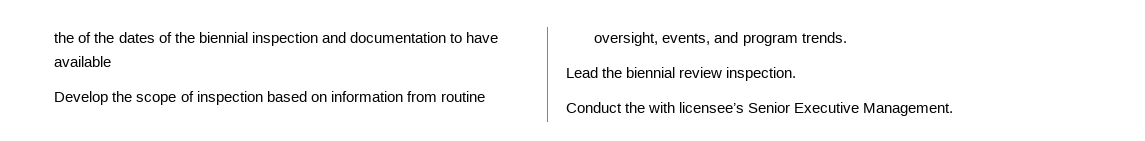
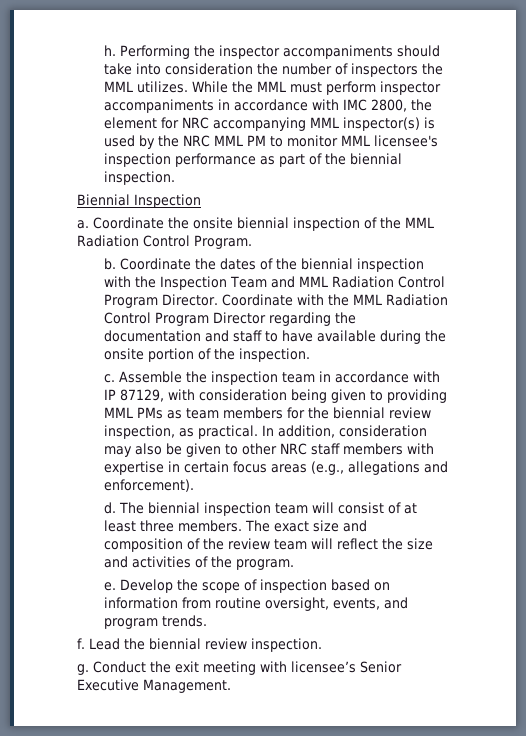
[54,32,92,43] the of -> [103,45,440,59] [103,63,443,77] [103,81,441,95] [103,99,432,113] [103,117,435,131] [103,135,438,149] [103,153,402,167] [103,171,175,185] [77,194,201,208] [77,217,434,231] [77,235,252,249] [103,258,191,270] h. Performing the inspector accompaniments should take into consideration the number of inspectors the MML utilizes. While the MML must perform inspector accompaniments in accordance with IMC 2800, the element for NRC accompanying MML inspector(s) is used by the NRC MML PM to monitor MML licensee's inspection performance as part of the biennial inspection. // Biennial Inspection // a. Coordinate the onsite biennial inspection of the MML Radiation Control Program. // b. Coordinate
[321,32,498,43] [54,56,112,67] and documentation to have available // -> [103,276,445,290] [103,294,448,308] [103,312,356,326] [103,330,446,344] [103,348,310,362] [103,371,440,385] [103,389,447,403] [103,407,431,419] [103,425,427,439] [103,443,434,457] [103,461,448,475] [103,479,194,492] [103,502,417,516] [103,520,367,532] [103,538,433,552] [103,556,294,570] [103,582,116,591] with the Inspection Team and MML Radiation Control Program Director. Coordinate with the MML Radiation Control Program Director regarding the documentation and staff to have available during the onsite portion of the inspection. // c. Assemble the inspection team in accordance with IP 87129, with consideration being given to providing MML PMs as team members for the biennial review inspection, as practical. In addition, consideration may also be given to other NRC staff members with expertise in certain focus areas (e.g., allegations and enforcement). // d. The biennial inspection team will consist of at least three members. The exact size and composition of the review team will reflect the size and activities of the program. // e.
(847, 37) none -> [77,638,85,649] f.
(797, 74) none -> [77,664,89,675] g.
(646, 107) none -> [175,661,256,675] exit meeting

